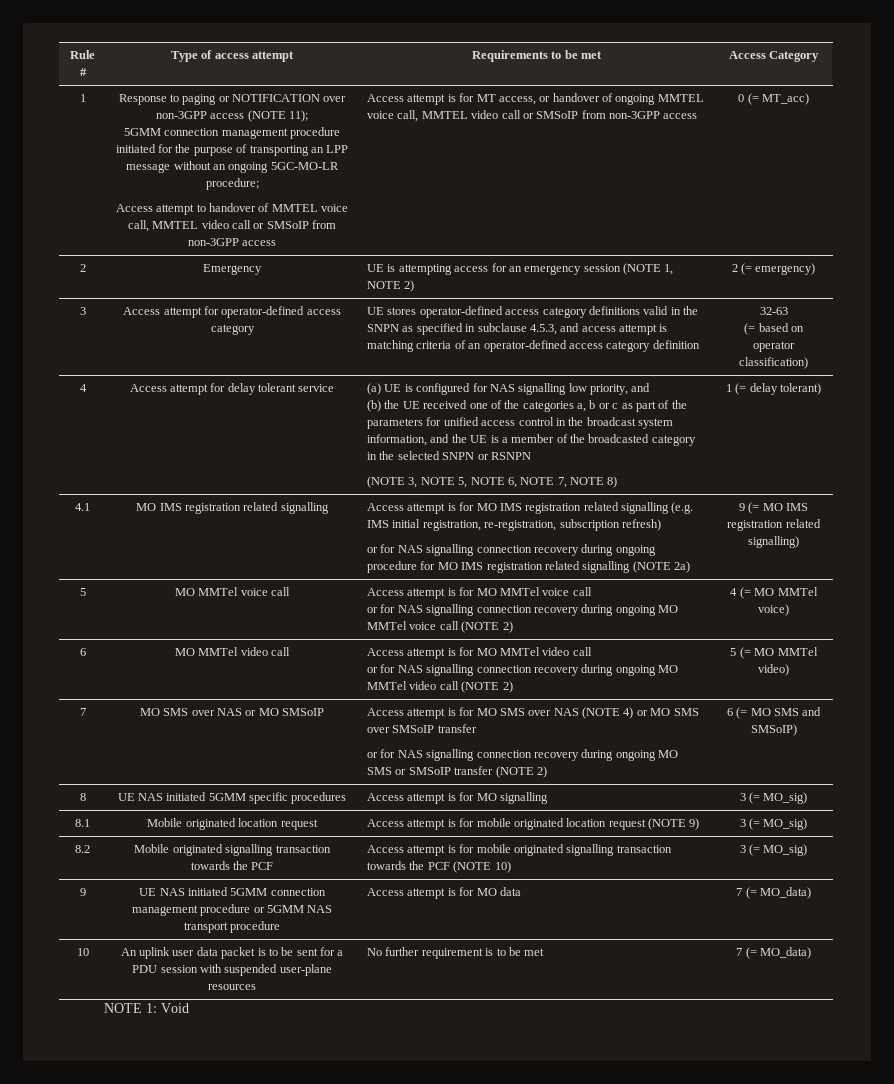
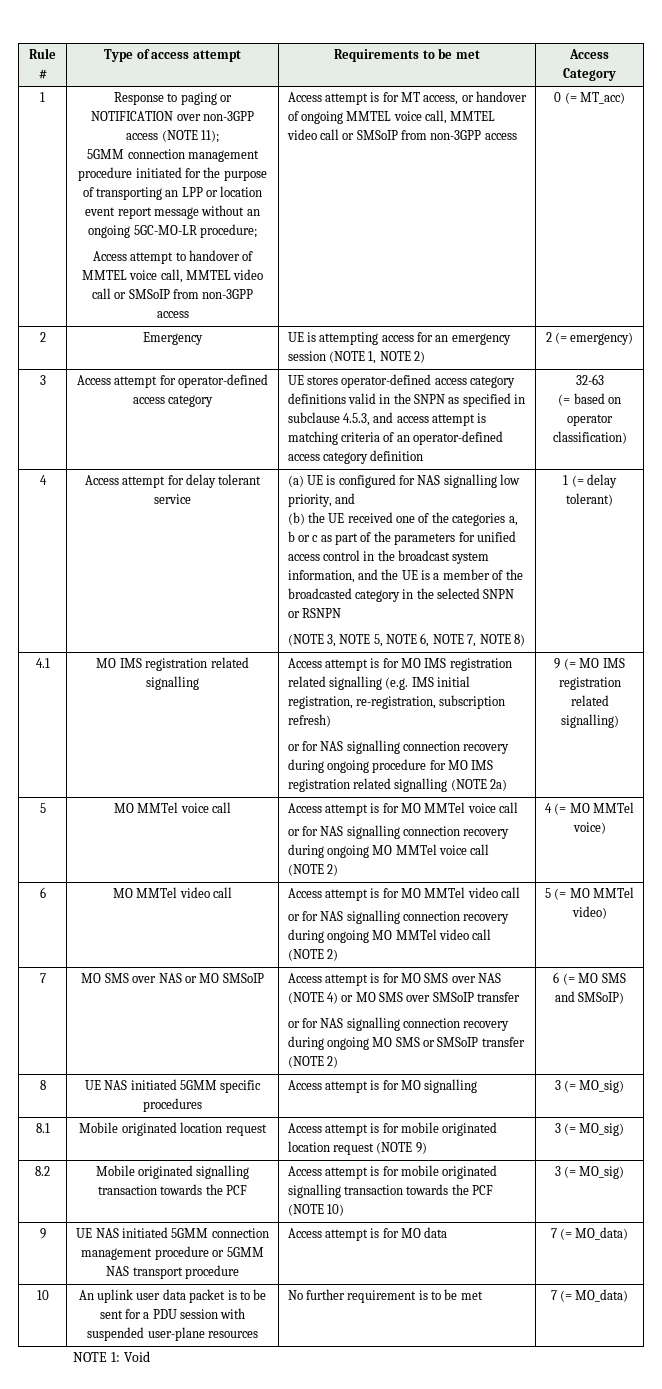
(349, 149) none -> [206,186,263,197] [85,207,152,219] or location event report

